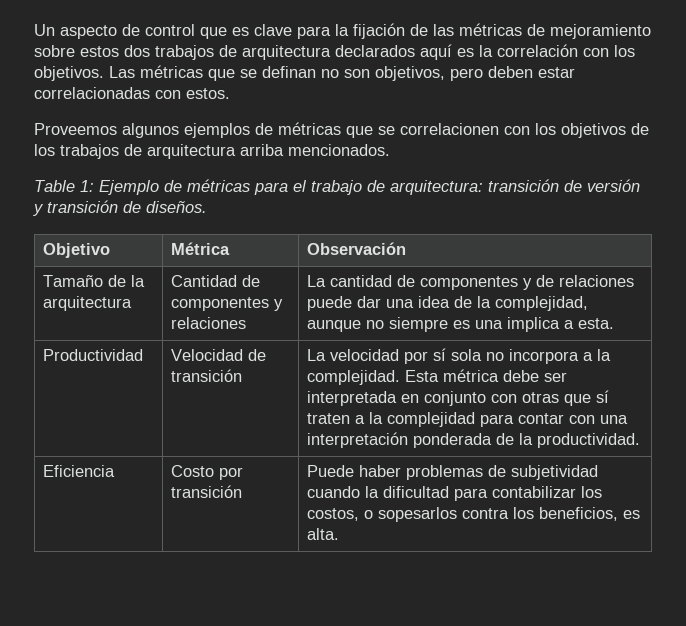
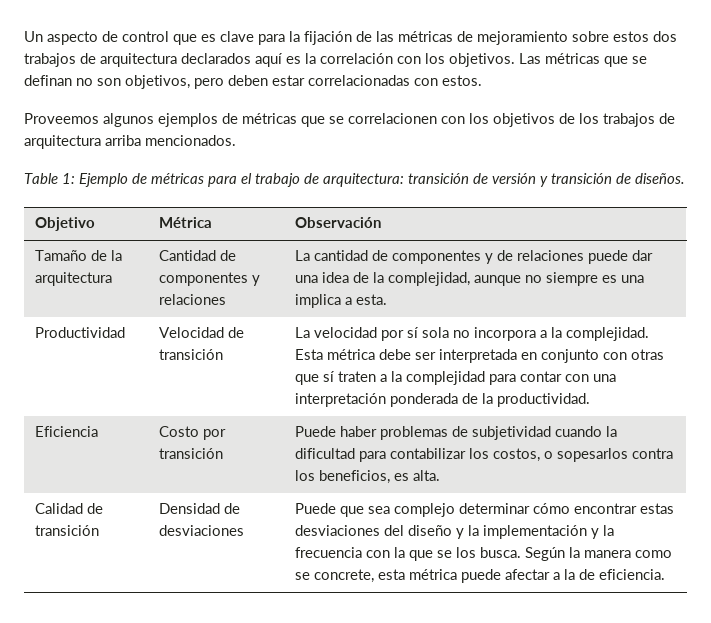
(339, 534) none -> [34,503,103,514] [34,525,99,536] [158,503,240,514] [158,525,244,536] [294,503,674,517] [294,525,614,539] [294,547,672,561] [294,569,665,583] // Calidad de transición | Densidad de desviaciones | Puede que sea complejo determinar cómo encontrar estas desviaciones del diseño y la implementación y la frecuencia con la que se los busca. Según la manera como se concrete, esta métrica puede afectar a la de eficiencia.

